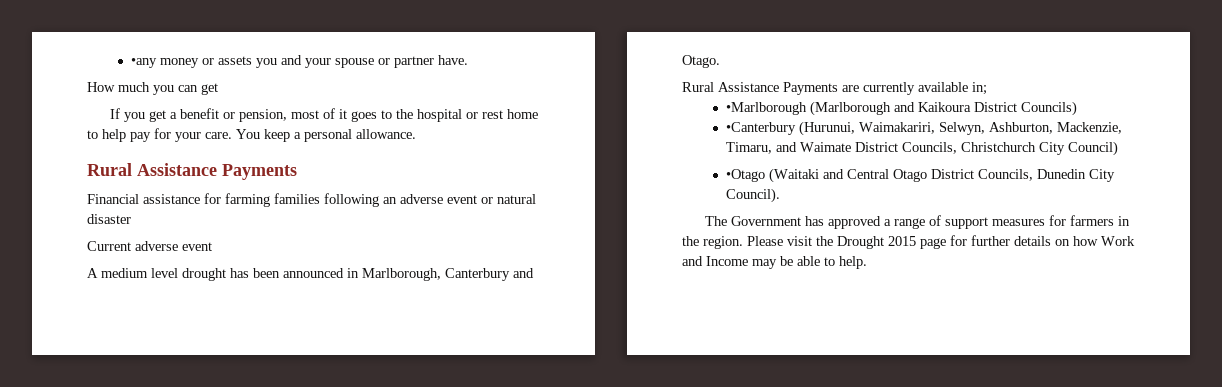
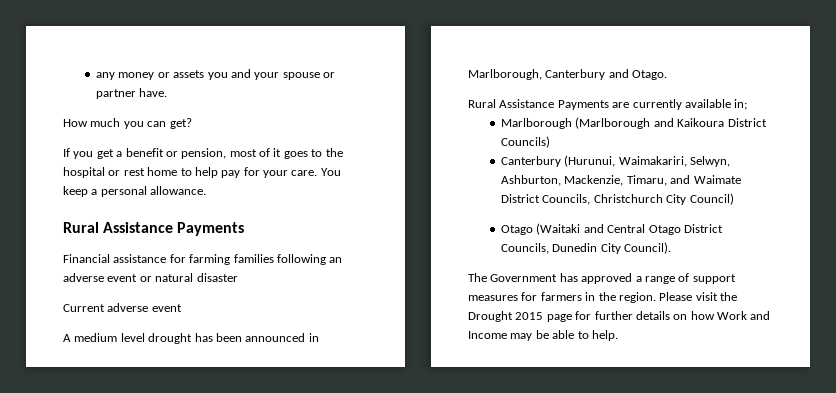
[131,58,158,68] •any -> [96,72,116,80] any
[201,83,218,95] get -> [169,118,192,129] get?
[726,102,808,115] •Marlborough -> [501,118,573,129] Marlborough
[726,122,797,135] •Canterbury -> [501,156,562,167] Canterbury
[726,169,766,182] •Otago -> [501,225,534,235] Otago

